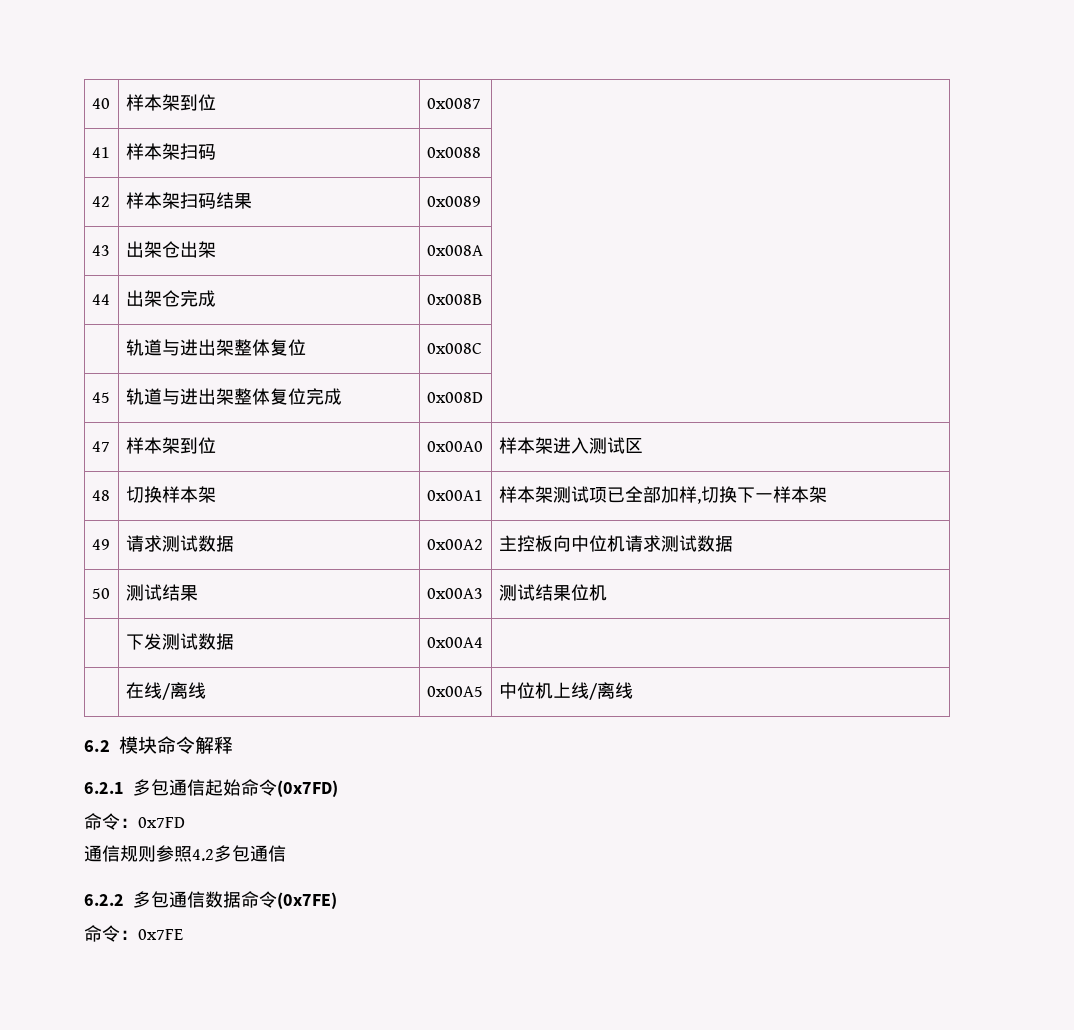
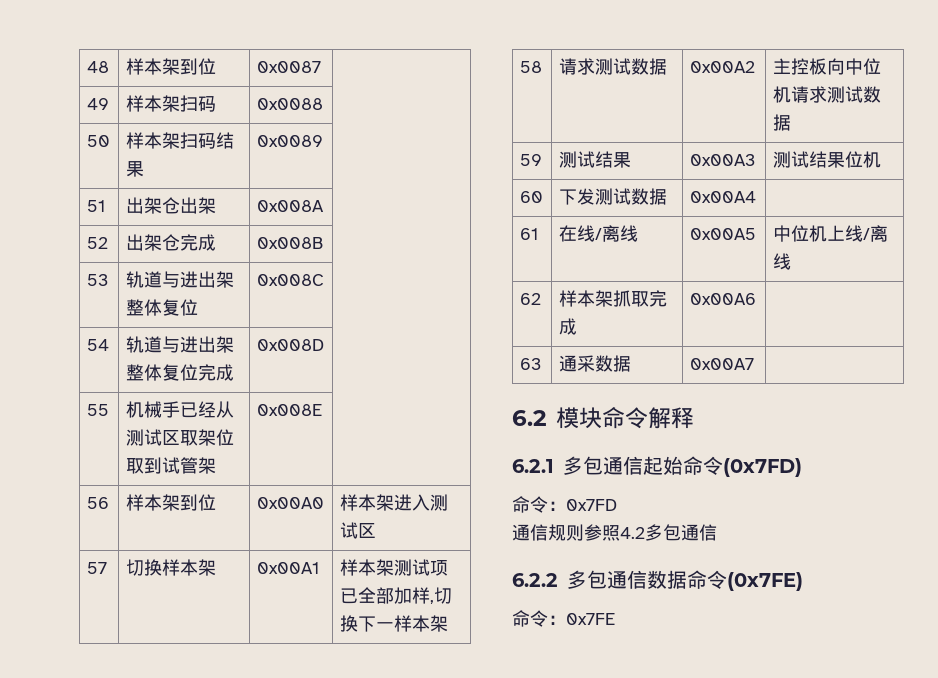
[91,98,110,109] 40 -> [86,61,109,73] 48
[91,147,110,158] 41 -> [86,98,109,110] 49
[91,196,110,207] 42 -> [86,135,110,147] 50
[91,245,110,256] 43 -> [86,200,105,212] 51
[91,294,110,305] 44 -> [86,237,108,249] 52
(482, 299) none -> [86,274,108,286] 53
[91,392,110,403] 45 -> [86,339,109,351] 54
[91,441,110,452] 47 -> [86,404,109,416] [125,401,234,418] [125,429,234,446] [125,457,216,474] [256,404,322,416] [86,497,109,509] 55 | 机械手已经从测试区取架位取到试管架 | 0x008E | // 56
[91,490,110,501] 48 -> [86,562,107,574] 57
[91,539,110,550] 49 -> [519,61,542,73] 58
[91,588,110,599] 50 -> [519,154,542,166] 59
(607, 592) none -> [519,191,543,203] 60
(483, 642) none -> [519,228,538,240] 61
(633, 690) none -> [519,293,541,305] [558,290,667,307] [558,318,577,335] [689,293,756,305] [519,358,541,370] [558,355,631,372] [689,358,754,370] // 62 | 样本架抓取完成 | 0x00A6 | // 63 | 通采数据 | 0x00A7 |

